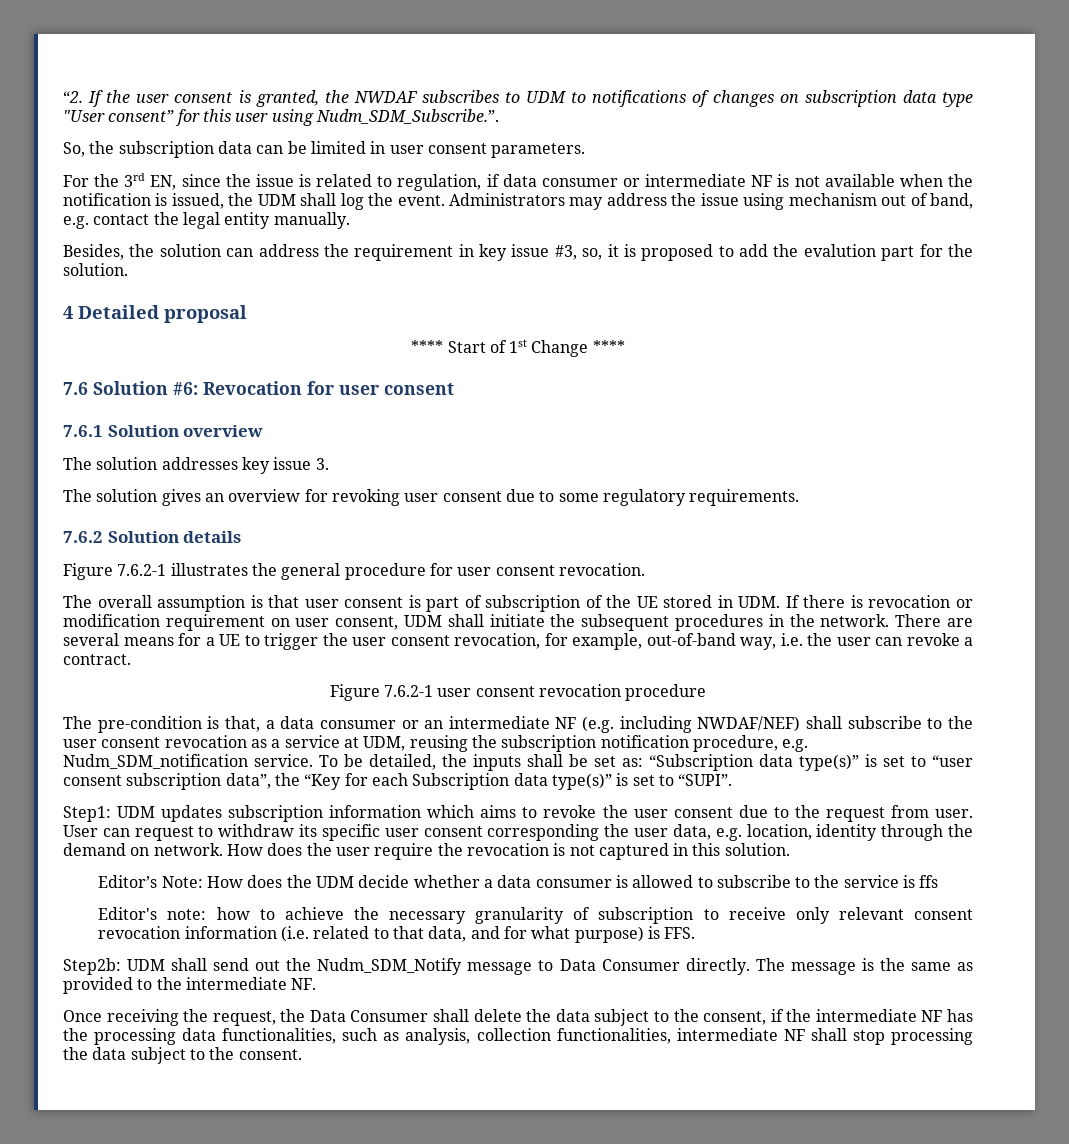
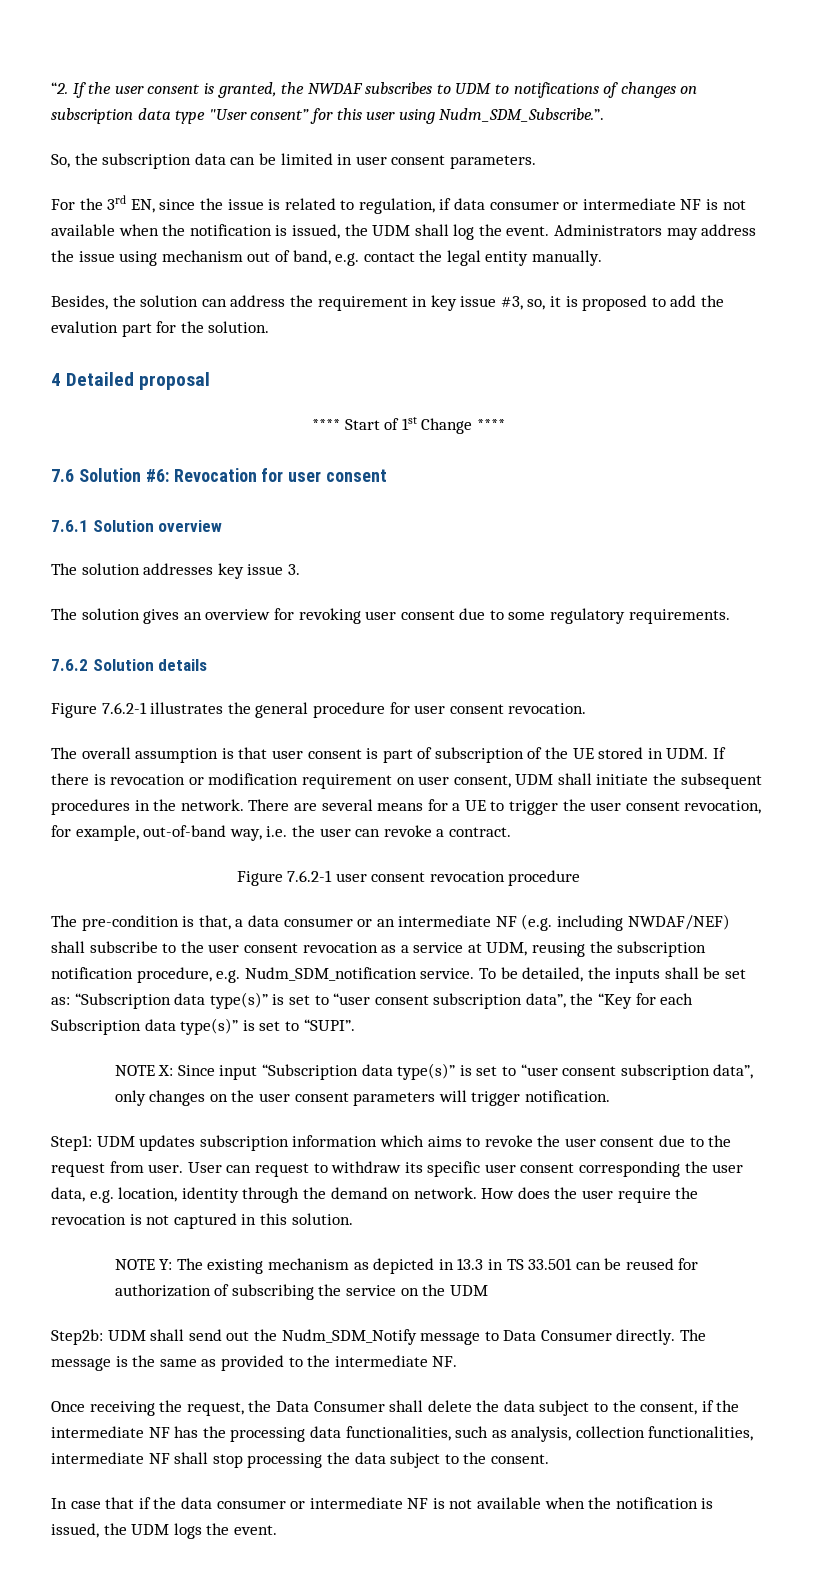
(733, 780) none -> [114,1063,754,1080] [114,1090,610,1106] // NOTE X: Since input “Subscription data type(s)” is set to “user consent subscription data”, only changes on the user consent parameters will trigger notification.
[98,875,939,888] [98,907,974,924] [98,926,696,943] Editor’s Note: How does the UDM decide whether a data consumer is allowed to subscribe to the service is ffs // Editor's note: how to achieve the necessary granularity of subscription to receive only relevant consent revocation information (i.e. related to that data, and for what purpose) is FFS. -> [114,1258,699,1274] [114,1284,488,1300] NOTE Y: The existing mechanism as depicted in 13.3 in TS 33.501 can be reused for authorization of subscribing the service on the UDM
(302, 1054) none -> [51,1497,714,1509] [51,1523,277,1539] // In case that if the data consumer or intermediate NF is not available when the notification is issued, the UDM logs the event.

